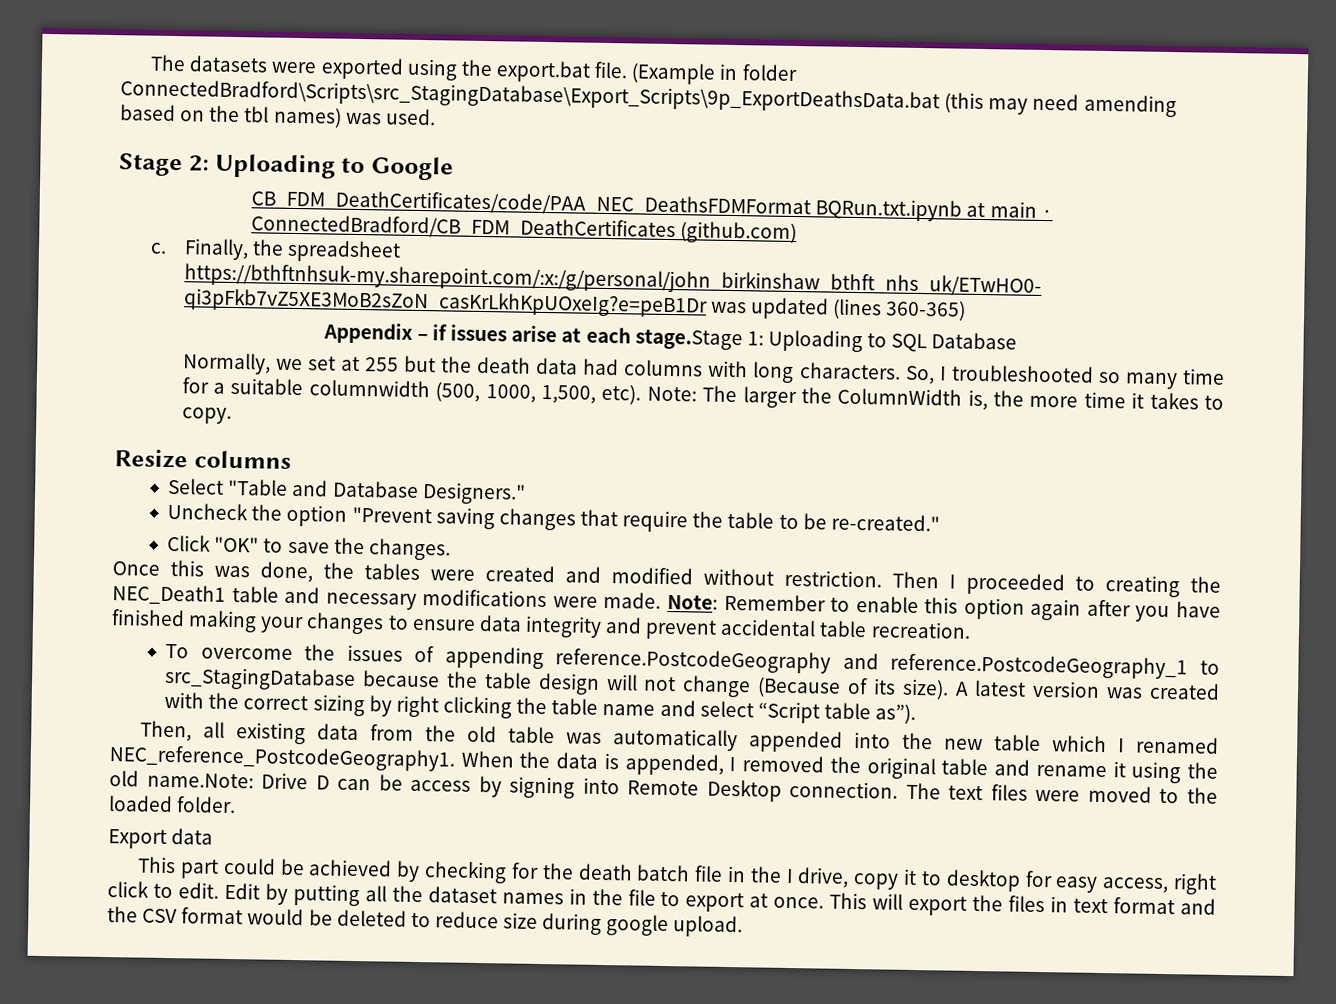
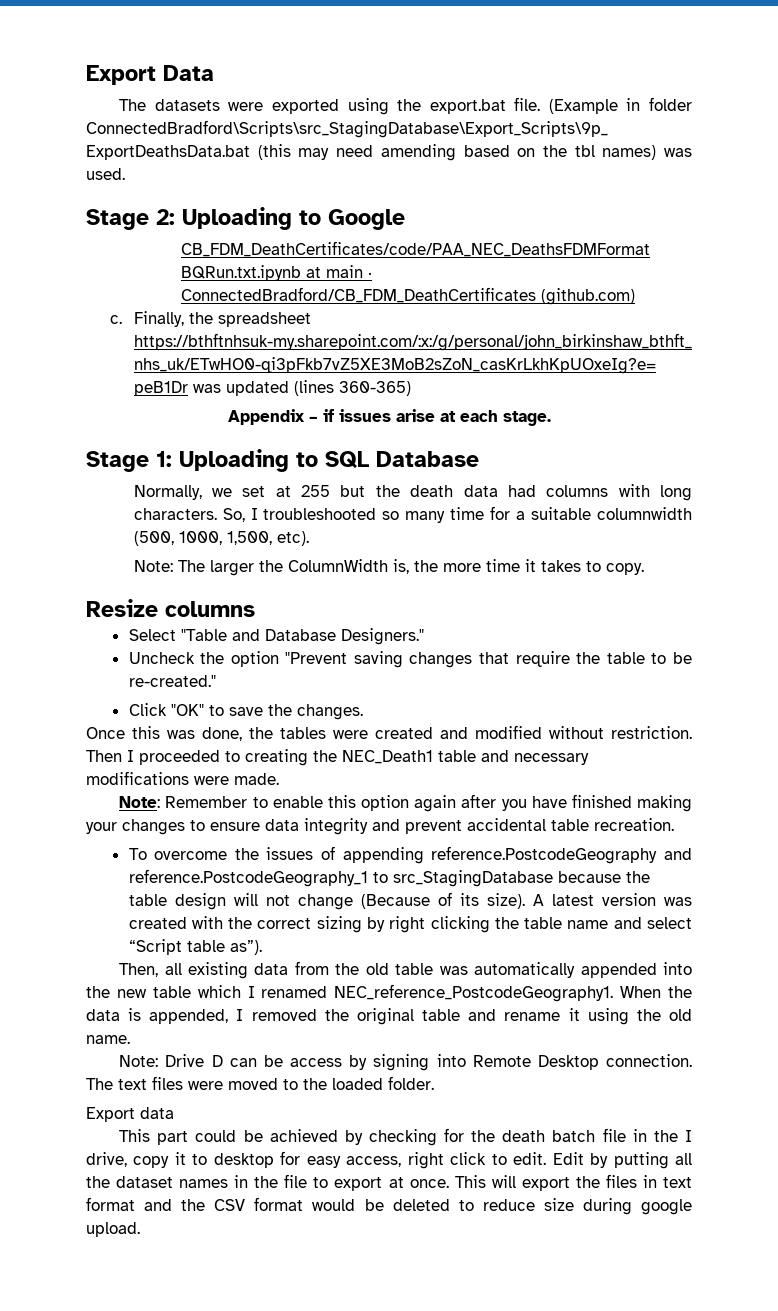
(150, 63) none -> [86,65,214,85] Export Data //
[634,329,743,351] stage.Stage -> [502,411,551,426] [86,451,149,472] stage. // Stage
(642, 394) none -> (309, 538) //
(662, 600) none -> (279, 779) //
[146,772,254,789] name.Note: -> [86,1035,130,1044] [119,1055,159,1067] name. // Note:

